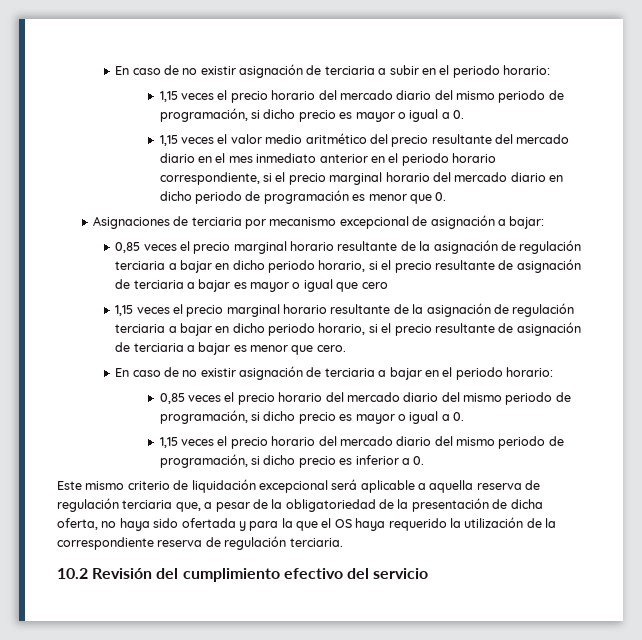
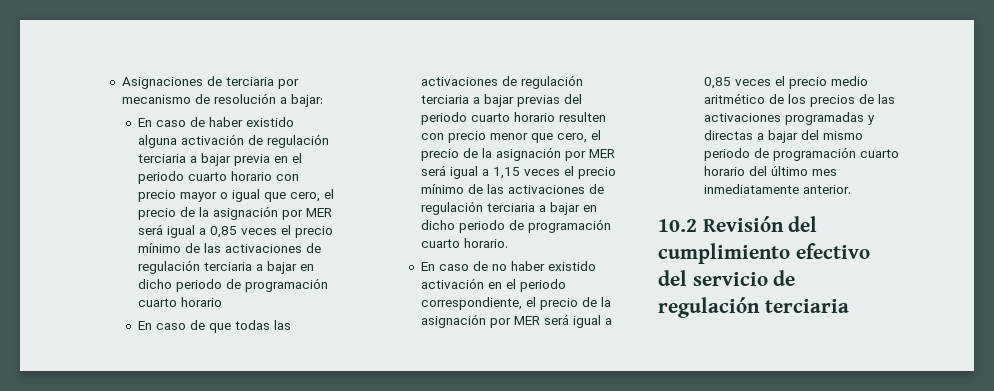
[115,64,551,78] [159,90,564,103] [159,108,465,122] [159,133,570,147] [159,153,497,166] [159,172,564,185] [159,190,447,204] En caso de no existir asignación de terciaria a subir en el periodo horario: // 1,15 veces el precio horario del mercado diario del mismo periodo de programación, si dicho precio es mayor o igual a 0. // 1,15 veces el valor medio aritmético del precio resultante del mercado diario en el mes inmediato anterior en el periodo horario correspondiente, si el precio marginal horario del mercado diario en dicho periodo de programación es menor que 0. // -> (122, 83) none
[339,215,495,229] excepcional de asignación -> [195,93,277,104] de resolución
[115,240,582,254] [115,259,581,273] [115,279,388,292] [115,303,575,317] [115,322,581,336] [115,342,346,355] [115,366,554,380] [159,392,571,405] [159,410,465,424] [159,436,564,449] [159,454,425,468] [57,479,541,493] [57,498,543,512] [57,517,556,531] [57,536,343,550] 0,85 veces el precio marginal horario resultante de la asignación de regulación terciaria a bajar en dicho periodo horario, si el precio resultante de asignación de terciaria a bajar es mayor o igual que cero // 1,15 veces el precio marginal horario resultante de la asignación de regulación terciaria a bajar en dicho periodo horario, si el precio resultante de asignación de terciaria a bajar es menor que cero. // En caso de no existir asignación de terciaria a bajar en el periodo horario: // 0,85 veces el precio horario del mercado diario del mismo periodo de programación, si dicho precio es mayor o igual a 0. // 1,15 veces el precio horario del mercado diario del mismo periodo de programación, si dicho precio es inferior a 0. // Este mismo criterio de liquidación excepcional será aplicable a aquella reserva de regulación terciaria que, a pesar de la obligatoriedad de la presentación de dicha oferta, no haya sido ofertada y para la que el OS haya requerido la utilización de la correspondiente reserva de regulación terciaria. -> [138,117,295,127] [138,134,330,148] [138,153,303,166] [138,171,300,184] [138,189,335,202] [138,206,333,220] [138,224,334,238] [138,243,322,253] [138,260,315,274] [138,278,329,292] [138,297,223,307] [138,320,292,333] [421,75,584,89] [421,94,583,107] [421,112,607,125] [421,130,602,143] [421,147,616,161] [421,165,617,179] [421,184,605,194] [421,201,598,215] [421,219,612,233] [421,238,509,248] [421,261,597,271] [421,278,567,292] [421,297,612,310] [421,314,613,328] [704,76,869,89] [704,93,896,107] [704,112,876,125] [704,130,864,143] [704,147,900,161] [704,166,838,176] [704,184,852,194] En caso de haber existido alguna activación de regulación terciaria a bajar previa en el periodo cuarto horario con precio mayor o igual que cero, el precio de la asignación por MER será igual a 0,85 veces el precio mínimo de las activaciones de regulación terciaria a bajar en dicho periodo de programación cuarto horario // En caso de que todas las activaciones de regulación terciaria a bajar previas del periodo cuarto horario resulten con precio menor que cero, el precio de la asignación por MER será igual a 1,15 veces el precio mínimo de las activaciones de regulación terciaria a bajar en dicho periodo de programación cuarto horario. // En caso de no haber existido activación en el periodo correspondiente, el precio de la asignación por MER será igual a 0,85 veces el precio medio aritmético de los precios de las activaciones programadas y directas a bajar del mismo periodo de programación cuarto horario del último mes inmediatamente anterior.
(429, 573) none -> [773,270,796,286] [658,297,849,318] de regulación terciaria

